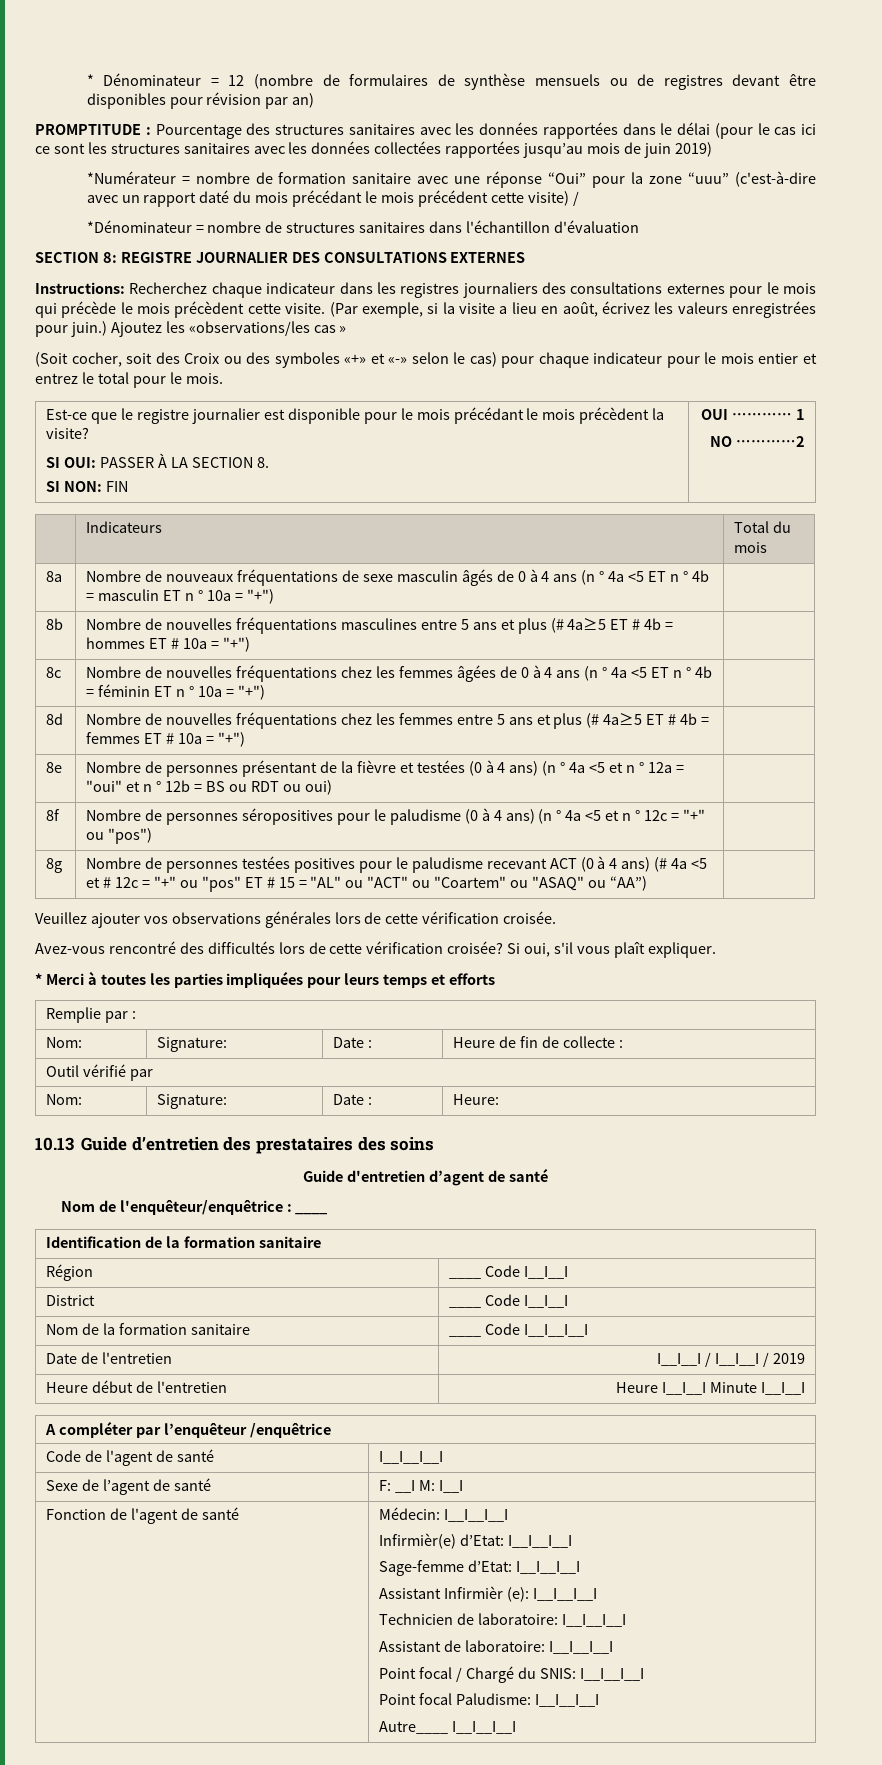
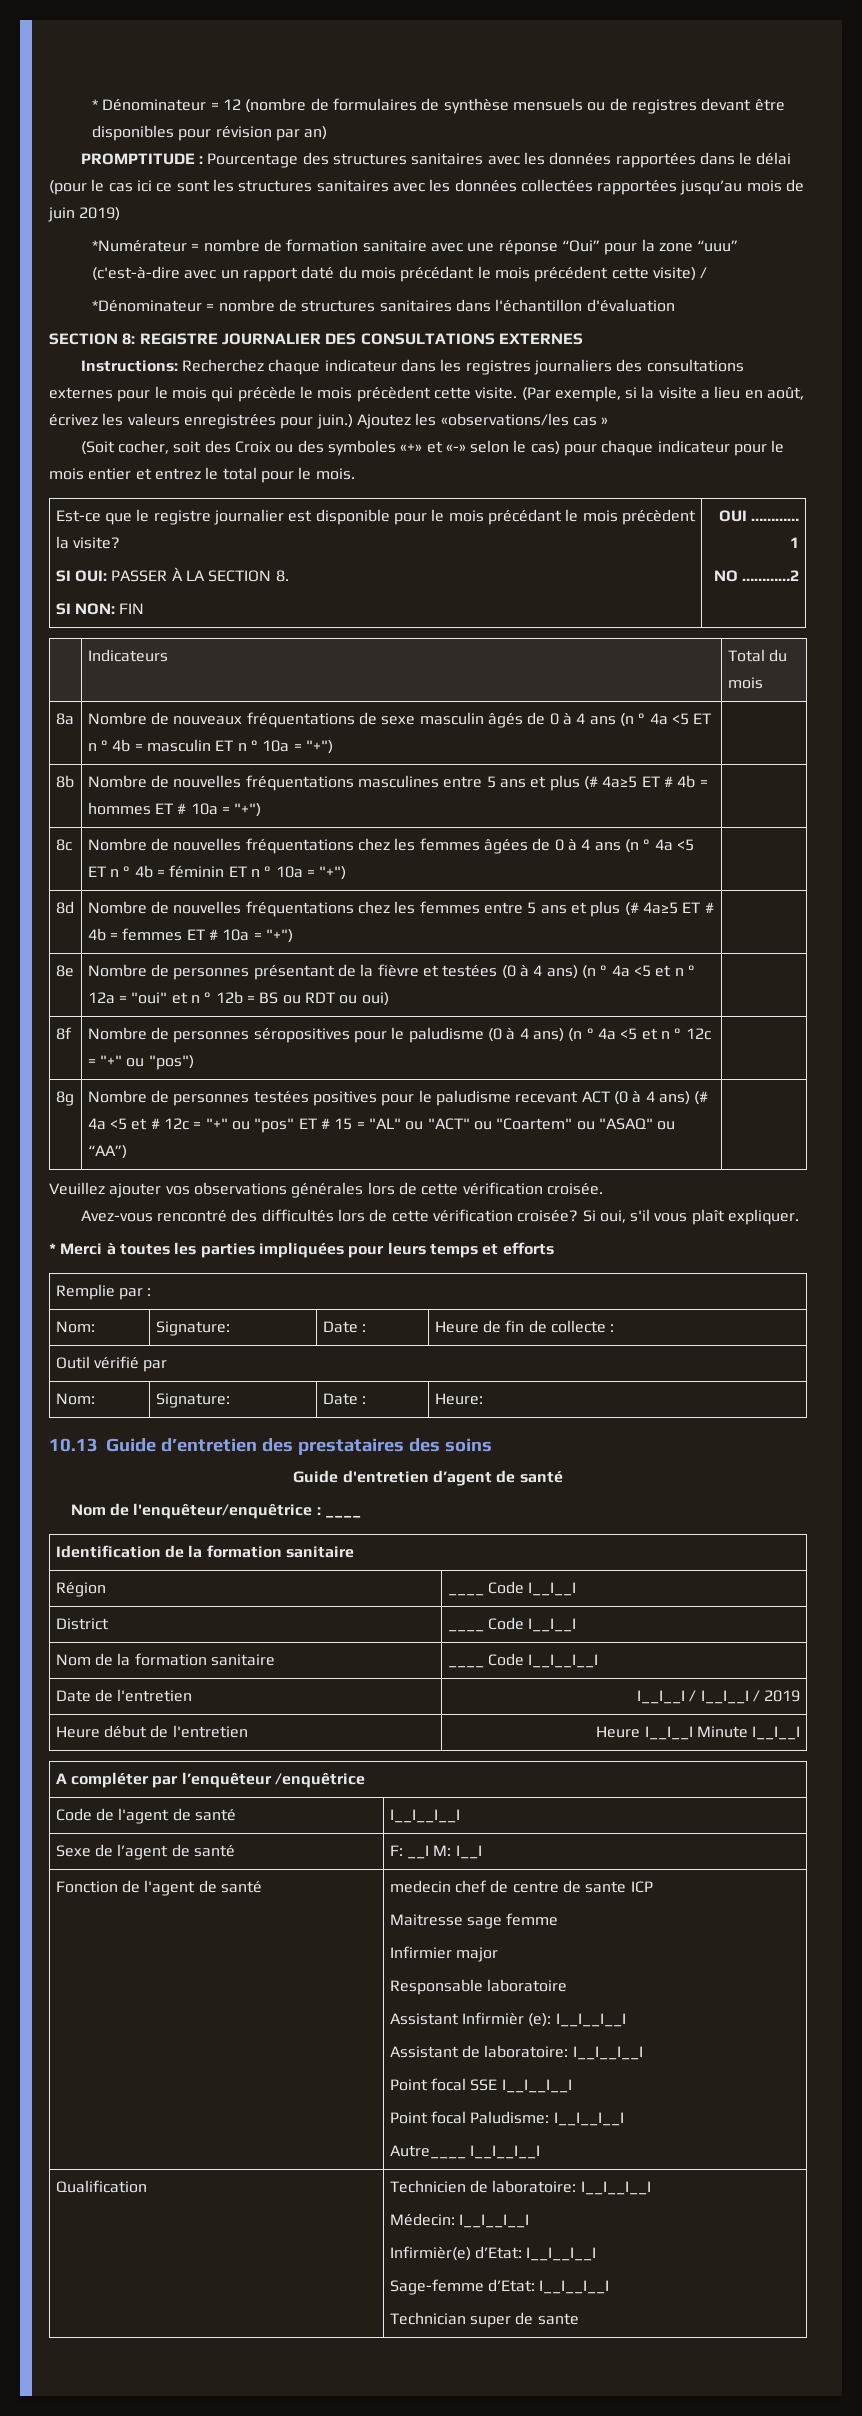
(240, 1513) none -> [389,1880,653,1893] [389,1913,559,1929] [389,1946,499,1962] [389,1979,568,1995] [389,2012,626,2027] [389,2045,643,2060] [389,2078,572,2093] [389,2111,624,2126] [389,2145,541,2159] [55,2180,147,2193] [389,2180,651,2195] medecin chef de centre de sante ICP // Maitresse sage femme // Infirmier major // Responsable laboratoire // Assistant Infirmièr (e): I__I__I__I // Assistant de laboratoire: I__I__I__I // Point focal SSE I__I__I__I // Point focal Paludisme: I__I__I__I // Autre____ I__I__I__I // Qualification | Technicien de laboratoire: I__I__I__I //
[379,1586,598,1602] [379,1613,627,1627] [379,1640,614,1654] [379,1666,644,1683] [379,1693,600,1707] [379,1721,517,1734] Assistant Infirmièr (e): I__I__I__I // Technicien de laboratoire: I__I__I__I // Assistant de laboratoire: I__I__I__I // Point focal / Chargé du SNIS: I__I__I__I // Point focal Paludisme: I__I__I__I // Autre____ I__I__I__I -> [389,2312,579,2328] Technician super de sante

